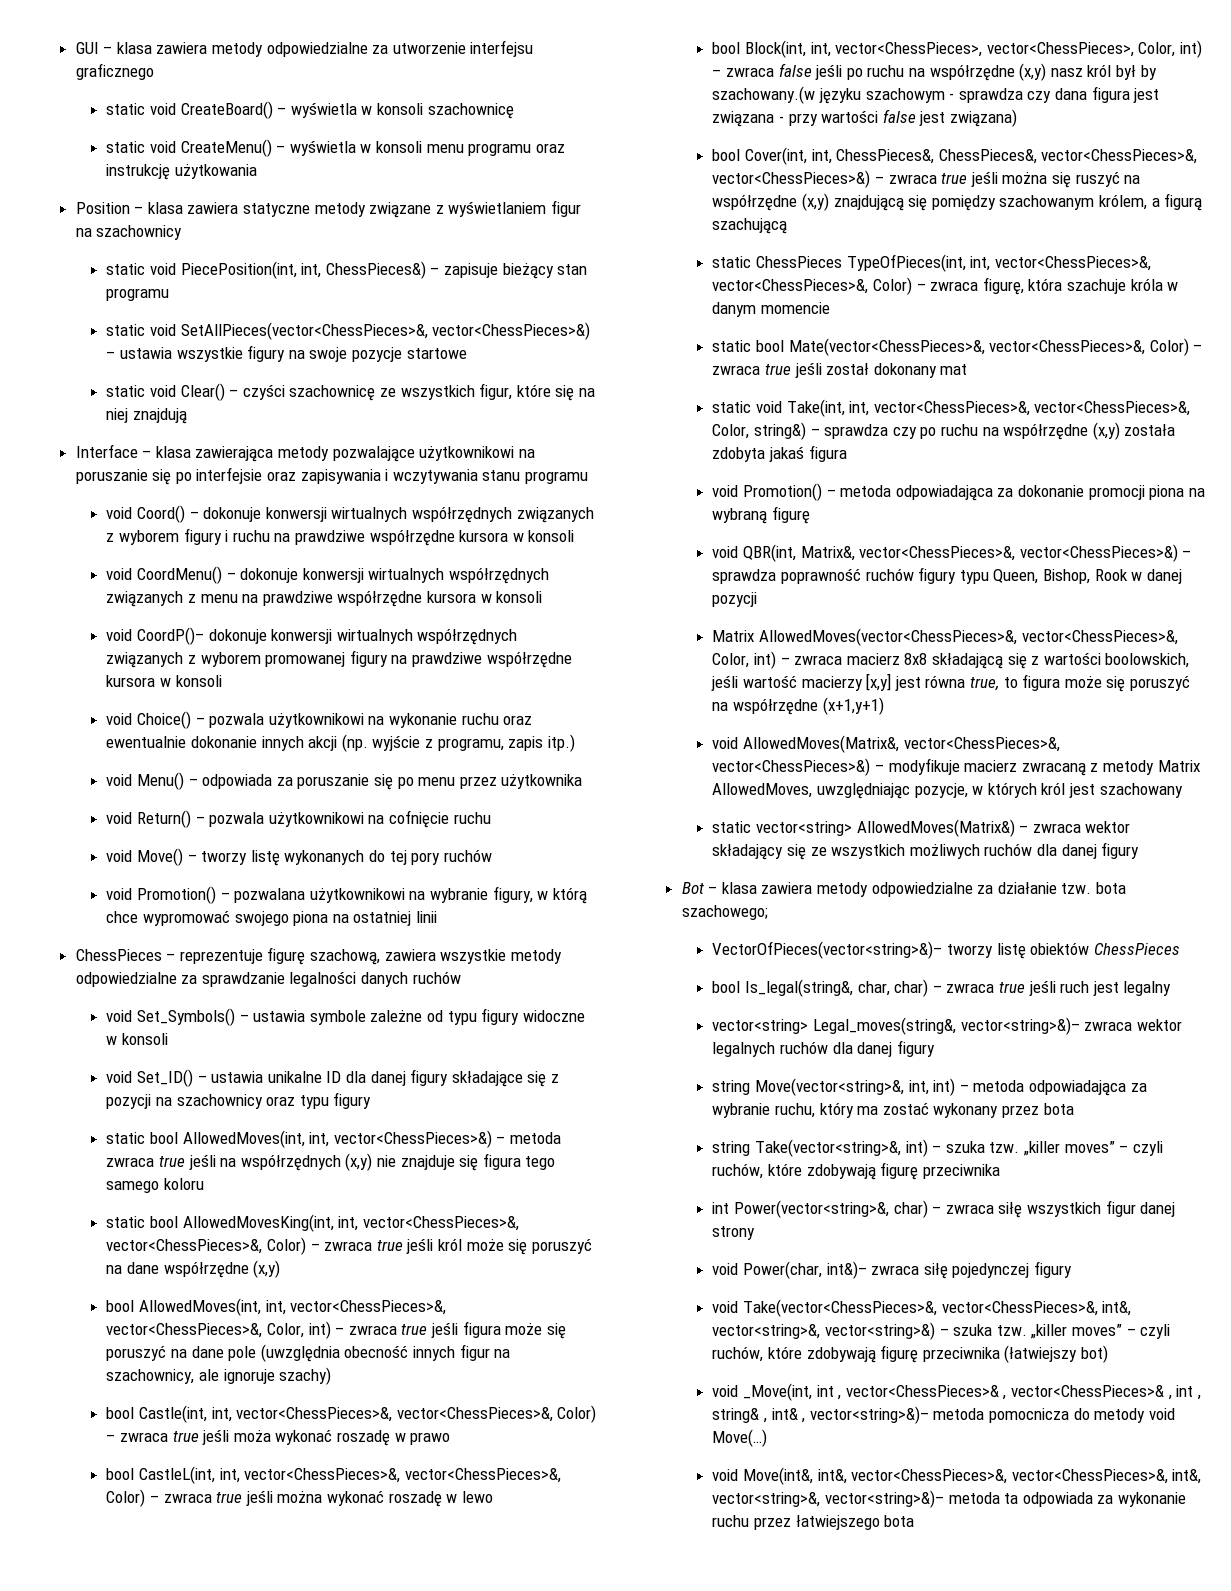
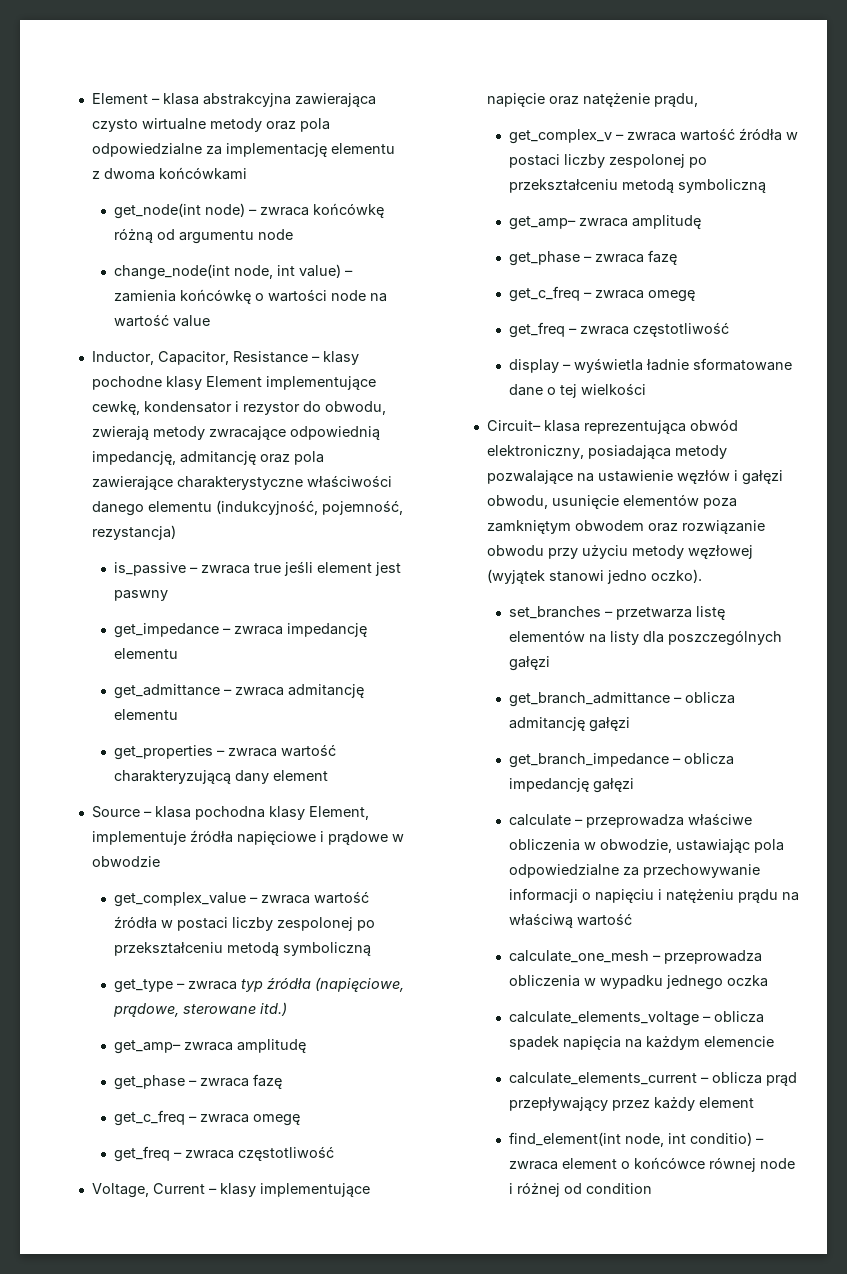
[75,40,534,57] [75,63,154,80] [106,101,514,119] [106,139,565,157] [106,164,258,180] [75,200,581,218] [75,225,183,240] [106,261,588,279] [106,288,170,301] [106,322,591,340] [106,345,467,362] [106,383,595,401] [106,408,188,424] [75,444,535,462] [75,467,588,485] [106,505,594,523] [106,528,575,546] [106,566,550,584] [106,590,543,607] [106,627,518,645] [106,650,572,668] [106,675,222,687] [106,711,533,729] [106,734,575,752] [106,772,583,790] [106,810,491,828] [106,848,492,866] [106,886,587,904] [106,910,438,926] [75,947,562,965] [75,971,461,987] [106,1008,585,1026] [106,1033,169,1045] [106,1069,559,1087] [106,1092,372,1109] [106,1130,562,1148] [106,1153,556,1171] [106,1178,205,1193] [106,1214,519,1232] [106,1237,592,1255] [106,1260,281,1278] [106,1298,447,1316] [106,1321,566,1339] [106,1344,511,1362] [106,1367,332,1385] [106,1405,597,1423] [106,1429,451,1446] [106,1466,561,1484] [106,1489,493,1507] [712,40,1203,58] [712,63,1157,81] [712,86,1160,104] [712,109,1018,127] [712,147,1198,165] [712,170,1141,188] [712,193,1203,211] [712,218,788,234] [712,254,1151,272] [712,277,1179,295] [712,302,831,317] [712,338,1203,356] [712,362,968,378] [712,399,1191,417] [712,422,1176,440] [712,445,847,462] [712,483,1205,501] [712,506,811,524] [712,544,1192,562] [712,567,1182,584] [712,592,758,607] [712,628,1178,646] [712,651,1190,669] [711,673,1190,692] [712,697,884,715] [712,735,1060,753] [712,758,1200,776] [712,782,1183,799] [712,819,1131,837] [712,842,1140,860] [681,882,1126,897] [681,905,768,920] [712,941,1180,959] [712,979,1172,997] [712,1017,1182,1035] [712,1040,935,1057] [712,1078,1147,1096] [712,1102,1074,1118] [712,1139,1163,1157] [712,1162,1000,1180] [712,1200,1176,1218] [712,1226,756,1240] [712,1261,1073,1279] [712,1299,1132,1317] [712,1322,1171,1340] [712,1345,1109,1363] [712,1383,1201,1401] [712,1406,1175,1424] [712,1429,768,1447] [712,1467,1202,1485] [712,1490,1187,1508] [712,1515,915,1530] GUI – klasa zawiera metody odpowiedzialne za utworzenie interfejsu graficznego // static void CreateBoard() – wyświetla w konsoli szachownicę // static void CreateMenu() – wyświetla w konsoli menu programu oraz instrukcję użytkowania // Position – klasa zawiera statyczne metody związane z wyświetlaniem figur na szachownicy // static void PiecePosition(int, int, ChessPieces&) – zapisuje bieżący stan programu // static void SetAllPieces(vector<ChessPieces>&, vector<ChessPieces>&) – ustawia wszystkie figury na swoje pozycje startowe // static void Clear() – czyści szachownicę ze wszystkich figur, które się na niej znajdują // Interface – klasa zawierająca metody pozwalające użytkownikowi na poruszanie się po interfejsie oraz zapisywania i wczytywania stanu programu // void Coord() – dokonuje konwersji wirtualnych współrzędnych związanych z wyborem figury i ruchu na prawdziwe współrzędne kursora w konsoli // void CoordMenu() – dokonuje konwersji wirtualnych współrzędnych związanych z menu na prawdziwe współrzędne kursora w konsoli // void CoordP()– dokonuje konwersji wirtualnych współrzędnych związanych z wyborem promowanej figury na prawdziwe współrzędne kursora w konsoli // void Choice() – pozwala użytkownikowi na wykonanie ruchu oraz ewentualnie dokonanie innych akcji (np. wyjście z programu, zapis itp.) // void Menu() – odpowiada za poruszanie się po menu przez użytkownika // void Return() – pozwala użytkownikowi na cofnięcie ruchu // void Move() – tworzy listę wykonanych do tej pory ruchów // void Promotion() – pozwalana użytkownikowi na wybranie figury, w którą chce wypromować swojego piona na ostatniej linii // ChessPieces – reprezentuje figurę szachową, zawiera wszystkie metody odpowiedzialne za sprawdzanie legalności danych ruchów // void Set_Symbols() – ustawia symbole zależne od typu figury widoczne w konsoli // void Set_ID() – ustawia unikalne ID dla danej figury składające się z pozycji na szachownicy oraz typu figury // static bool AllowedMoves(int, int, vector<ChessPieces>&) – metoda zwraca true jeśli na współrzędnych (x,y) nie znajduje się figura tego samego koloru // static bool AllowedMovesKing(int, int, vector<ChessPieces>&, vector<ChessPieces>&, Color) – zwraca true jeśli król może się poruszyć na dane współrzędne (x,y) // bool AllowedMoves(int, int, vector<ChessPieces>&, vector<ChessPieces>&, Color, int) – zwraca true jeśli figura może się poruszyć na dane pole (uwzględnia obecność innych figur na szachownicy, ale ignoruje szachy) // bool Castle(int, int, vector<ChessPieces>&, vector<ChessPieces>&, Color) – zwraca true jeśli moża wykonać roszadę w prawo // bool CastleL(int, int, vector<ChessPieces>&, vector<ChessPieces>&, Color) – zwraca true jeśli można wykonać roszadę w lewo // bool Block(int, int, vector<ChessPieces>, vector<ChessPieces>, Color, int) – zwraca false jeśli po ruchu na współrzędne (x,y) nasz król był by szachowany.(w języku szachowym - sprawdza czy dana figura jest związana - przy wartości false jest związana) // bool Cover(int, int, ChessPieces&, ChessPieces&, vector<ChessPieces>&, vector<ChessPieces>&) – zwraca true jeśli można się ruszyć na współrzędne (x,y) znajdującą się pomiędzy szachowanym królem, a figurą szachującą // static ChessPieces TypeOfPieces(int, int, vector<ChessPieces>&, vector<ChessPieces>&, Color) – zwraca figurę, która szachuje króla w danym momencie // static bool Mate(vector<ChessPieces>&, vector<ChessPieces>&, Color) – zwraca true jeśli został dokonany mat // static void Take(int, int, vector<ChessPieces>&, vector<ChessPieces>&, Color, string&) – sprawdza czy po ruchu na współrzędne (x,y) została zdobyta jakaś figura // void Promotion() – metoda odpowiadająca za dokonanie promocji piona na wybraną figurę // void QBR(int, Matrix&, vector<ChessPieces>&, vector<ChessPieces>&) – sprawdza poprawność ruchów figury typu Queen, Bishop, Rook w danej pozycji // Matrix AllowedMoves(vector<ChessPieces>&, vector<ChessPieces>&, Color, int) – zwraca macierz 8x8 składającą się z wartości boolowskich, jeśli wartość macierzy [x,y] jest równa true, to figura może się poruszyć na współrzędne (x+1,y+1) // void AllowedMoves(Matrix&, vector<ChessPieces>&, vector<ChessPieces>&) – modyfikuje macierz zwracaną z metody Matrix AllowedMoves, uwzględniając pozycje, w których król jest szachowany // static vector<string> AllowedMoves(Matrix&) – zwraca wektor składający się ze wszystkich możliwych ruchów dla danej figury // Bot – klasa zawiera metody odpowiedzialne za działanie tzw. bota szachowego; // VectorOfPieces(vector<string>&)– tworzy listę obiektów ChessPieces // bool Is_legal(string&, char, char) – zwraca true jeśli ruch jest legalny // vector<string> Legal_moves(string&, vector<string>&)– zwraca wektor legalnych ruchów dla danej figury // string Move(vector<string>&, int, int) – metoda odpowiadająca za wybranie ruchu, który ma zostać wykonany przez bota // string Take(vector<string>&, int) – szuka tzw. „killer moves” – czyli ruchów, które zdobywają figurę przeciwnika // int Power(vector<string>&, char) – zwraca siłę wszystkich figur danej strony // void Power(char, int&)– zwraca siłę pojedynczej figury // void Take(vector<ChessPieces>&, vector<ChessPieces>&, int&, vector<string>&, vector<string>&) – szuka tzw. „killer moves” – czyli ruchów, które zdobywają figurę przeciwnika (łatwiejszy bot) // void _Move(int, int , vector<ChessPieces>& , vector<ChessPieces>& , int , string& , int& , vector<string>&)– metoda pomocnicza do metody void Move(…) // void Move(int&, int&, vector<ChessPieces>&, vector<ChessPieces>&, int&, vector<string>&, vector<string>&)– metoda ta odpowiada za wykonanie ruchu przez łatwiejszego bota -> [91,93,376,107] [91,118,330,132] [91,143,395,157] [91,167,247,180] [114,203,385,219] [114,228,294,244] [114,264,354,280] [114,289,388,304] [114,314,211,327] [91,351,359,365] [91,376,376,390] [91,401,386,415] [91,426,380,440] [91,451,324,465] [91,475,392,490] [91,500,403,516] [91,525,176,540] [114,561,402,576] [114,590,169,601] [114,623,368,638] [114,648,179,659] [114,684,365,699] [114,709,179,720] [114,744,337,760] [114,770,329,784] [91,806,369,820] [91,830,404,845] [91,856,160,867] [114,891,370,907] [114,916,376,931] [114,942,372,956] [114,977,405,993] [113,1002,288,1017] [114,1039,307,1054] [114,1074,283,1090] [114,1110,301,1126] [114,1146,335,1162] [91,1183,370,1198] [486,93,698,107] [509,128,799,144] [509,154,708,168] [509,179,767,193] [509,215,702,230] [509,250,678,266] [509,286,696,302] [509,322,730,338] [509,358,793,373] [509,383,647,398] [486,419,738,434] [486,445,727,459] [486,469,783,485] [486,494,737,509] [486,520,765,534] [486,545,753,559] [486,569,702,584] [509,606,726,620] [509,630,783,646] [509,656,551,671] [509,692,736,707] [509,717,631,732] [509,753,735,768] [509,778,635,793] [509,813,753,828] [509,839,785,853] [509,864,761,878] [509,888,800,903] [509,913,633,928] [509,950,763,964] [509,975,769,990] [509,1011,765,1026] [509,1036,775,1050] [509,1072,798,1086] [509,1097,755,1111] [509,1132,765,1147] [509,1157,796,1172] [509,1182,653,1197] Element – klasa abstrakcyjna zawierająca czysto wirtualne metody oraz pola odpowiedzialne za implementację elementu z dwoma końcówkami // get_node(int node) – zwraca końcówkę różną od argumentu node // change_node(int node, int value) – zamienia końcówkę o wartości node na wartość value // Inductor, Capacitor, Resistance – klasy pochodne klasy Element implementujące cewkę, kondensator i rezystor do obwodu, zwierają metody zwracające odpowiednią impedancję, admitancję oraz pola zawierające charakterystyczne właściwości danego elementu (indukcyjność, pojemność, rezystancja) // is_passive – zwraca true jeśli element jest paswny // get_impedance – zwraca impedancję elementu // get_admittance – zwraca admitancję elementu // get_properties – zwraca wartość charakteryzującą dany element // Source – klasa pochodna klasy Element, implementuje źródła napięciowe i prądowe w obwodzie // get_complex_value – zwraca wartość źródła w postaci liczby zespolonej po przekształceniu metodą symboliczną // get_type – zwraca typ źródła (napięciowe, prądowe, sterowane itd.) // get_amp– zwraca amplitudę // get_phase – zwraca fazę // get_c_freq – zwraca omegę // get_freq – zwraca częstotliwość // Voltage, Current – klasy implementujące napięcie oraz natężenie prądu, // get_complex_v – zwraca wartość źródła w postaci liczby zespolonej po przekształceniu metodą symboliczną // get_amp– zwraca amplitudę // get_phase – zwraca fazę // get_c_freq – zwraca omegę // get_freq – zwraca częstotliwość // display – wyświetla ładnie sformatowane dane o tej wielkości // Circuit– klasa reprezentująca obwód elektroniczny, posiadająca metody pozwalające na ustawienie węzłów i gałęzi obwodu, usunięcie elementów poza zamkniętym obwodem oraz rozwiązanie obwodu przy użyciu metody węzłowej (wyjątek stanowi jedno oczko). // set_branches – przetwarza listę elementów na listy dla poszczególnych gałęzi // get_branch_admittance – oblicza admitancję gałęzi // get_branch_impedance – oblicza impedancję gałęzi // calculate – przeprowadza właściwe obliczenia w obwodzie, ustawiając pola odpowiedzialne za przechowywanie informacji o napięciu i natężeniu prądu na właściwą wartość // calculate_one_mesh – przeprowadza obliczenia w wypadku jednego oczka // calculate_elements_voltage – oblicza spadek napięcia na każdym elemencie // calculate_elements_current – oblicza prąd przepływający przez każdy element // find_element(int node, int conditio) – zwraca element o końcówce równej node i różnej od condition

